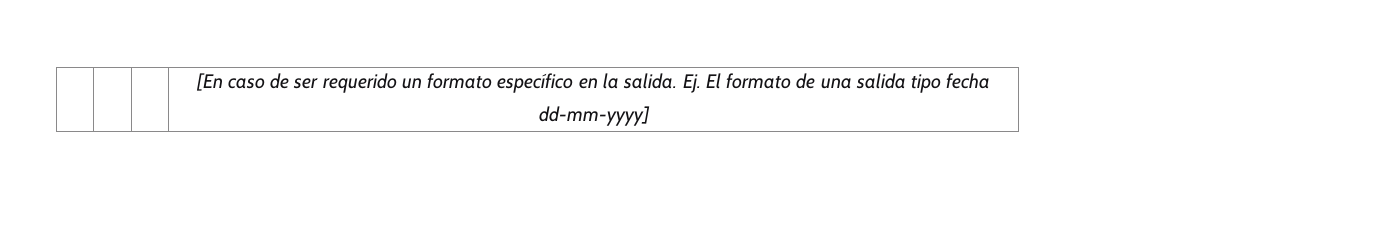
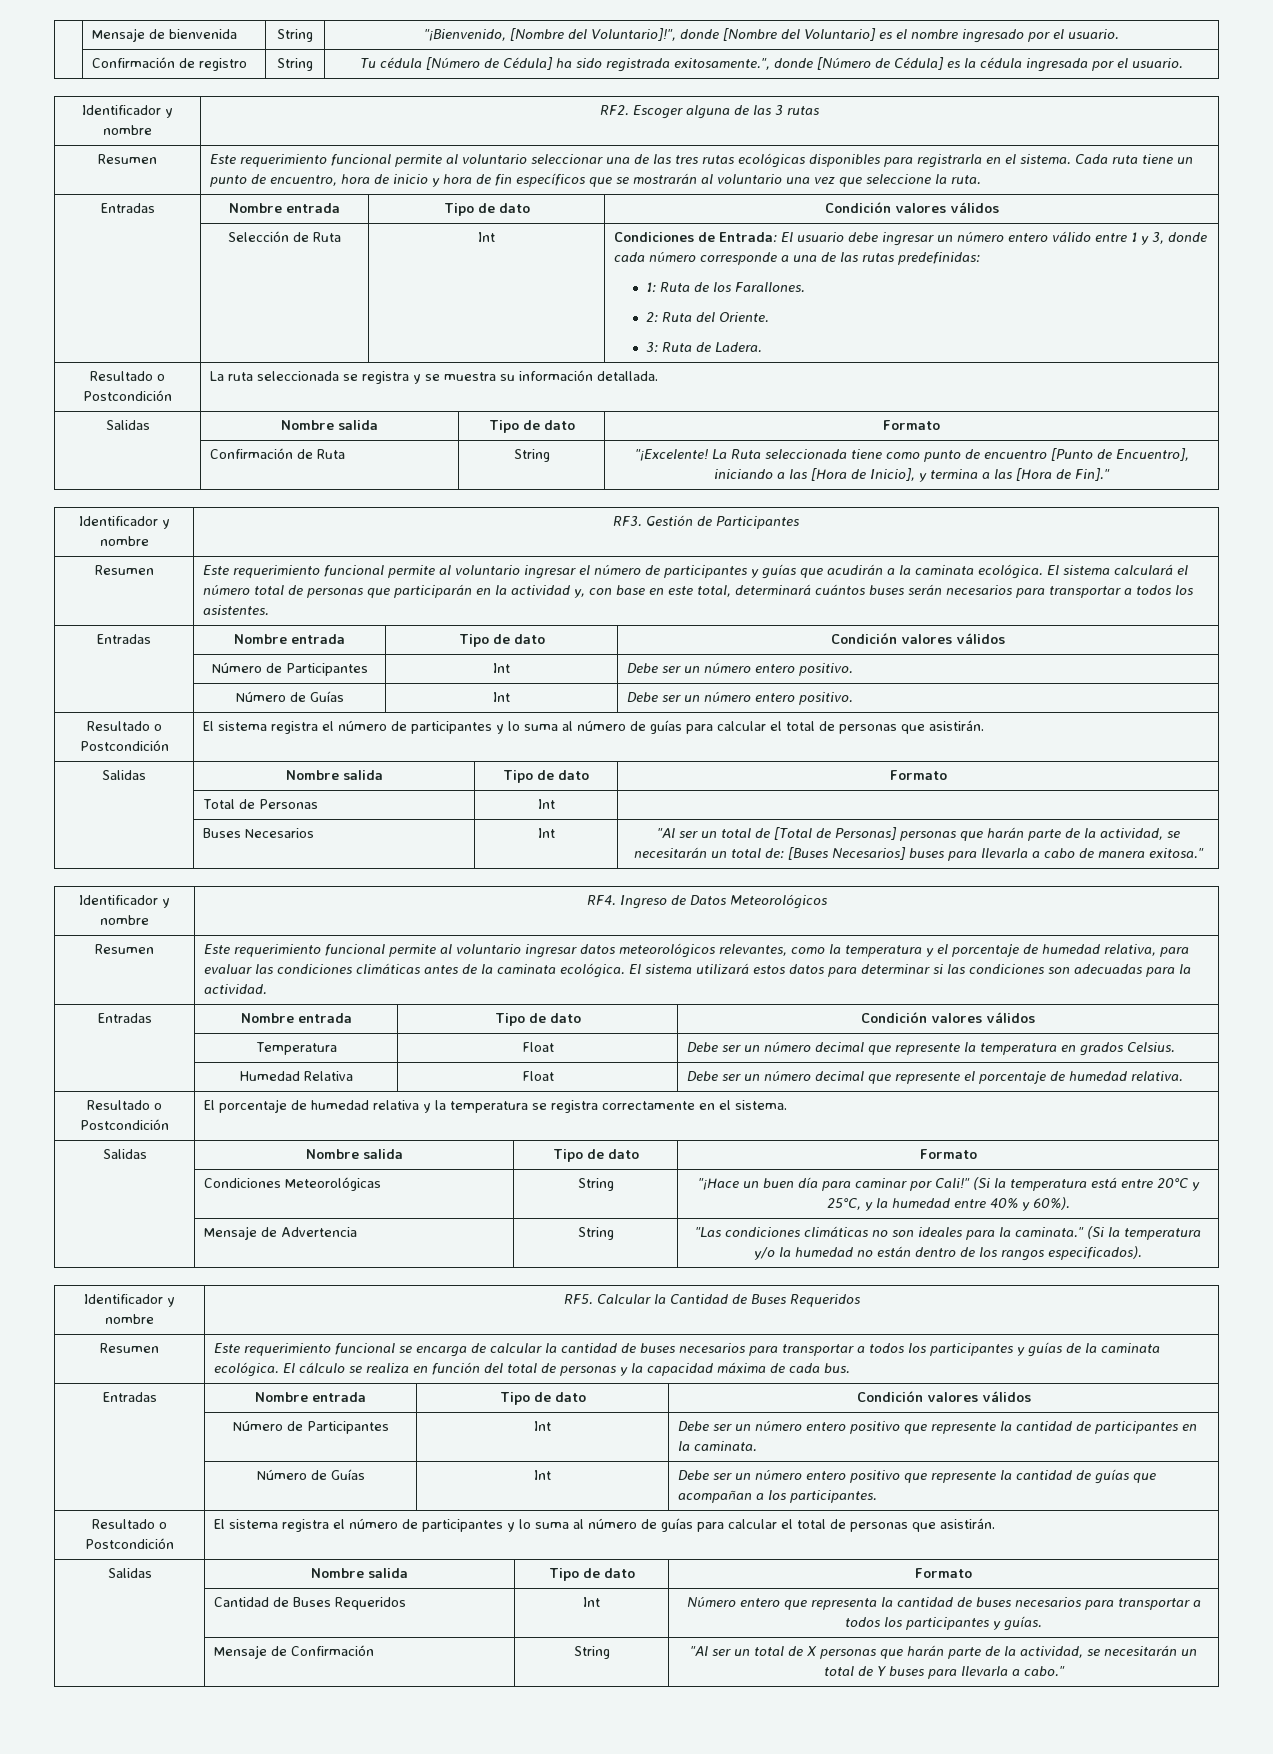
[195,73,991,93] [538,106,650,126] | | | [En caso de ser requerido un formato específico en la salida. Ej. El formato de una salida tipo fecha // dd-mm-yyyy] -> [91,28,237,42] [277,29,313,42] [423,28,1120,43] [91,57,247,71] [277,58,313,71] [360,57,1183,72] [82,105,173,118] [103,125,152,135] [599,105,819,119] [98,154,157,164] [209,153,1193,168] [209,173,981,187] [100,203,155,213] [229,203,340,213] [443,203,530,216] [824,202,999,213] [228,231,341,242] [478,232,495,242] [613,231,1207,246] [613,252,980,265] [645,282,805,293] [645,312,769,323] [645,342,762,353] [90,371,165,381] [83,390,172,401] [209,370,658,384] [105,420,150,430] [281,420,378,430] [488,420,575,433] [882,420,940,430] [209,448,345,459] [513,449,550,462] [634,448,1189,462] [713,468,1110,482] [78,516,170,529] [99,536,149,546] [612,515,799,529] [94,565,154,575] [202,564,1188,579] [202,584,1193,598] [202,605,269,616] [97,634,151,644] [234,634,345,644] [458,634,545,647] [830,633,1005,644] [211,662,368,676] [493,663,510,673] [626,663,853,676] [235,691,344,702] [493,692,510,702] [626,692,853,705] [86,721,162,731] [79,740,169,751] [202,720,984,734] [102,770,146,780] [285,770,383,780] [503,770,589,783] [889,770,947,780] [202,799,318,809] [537,799,555,809] [202,828,314,838] [537,828,555,838] [656,827,1180,841] [633,847,1204,861] [79,895,170,908] [100,915,149,925] [586,894,827,909] [95,944,154,954] [203,943,1189,958] [203,963,1191,978] [203,984,267,995] [97,1013,152,1023] [240,1013,352,1023] [494,1013,581,1026] [860,1012,1035,1023] [255,1042,337,1055] [521,1042,554,1052] [686,1042,1175,1056] [239,1071,353,1081] [521,1071,554,1081] [686,1071,1183,1084] [87,1100,162,1110] [80,1119,169,1130] [203,1099,787,1113] [102,1149,147,1159] [305,1149,403,1159] [552,1149,639,1162] [919,1149,977,1159] [203,1177,381,1191] [577,1178,614,1191] [697,1177,1200,1191] [826,1197,1070,1211] [203,1226,357,1240] [577,1227,614,1240] [694,1226,1201,1240] [753,1246,1142,1261] [84,1294,175,1307] [105,1314,154,1324] [563,1294,860,1307] [100,1343,159,1353] [213,1342,1160,1357] [213,1362,850,1377] [102,1392,157,1402] [255,1392,366,1402] [499,1392,586,1405] [856,1391,1031,1402] [232,1420,389,1434] [534,1421,551,1431] [677,1421,1197,1434] [677,1441,757,1452] [256,1469,365,1480] [534,1470,551,1480] [677,1469,1156,1484] [677,1490,877,1503] [92,1519,167,1529] [85,1538,174,1549] [213,1518,995,1532] [107,1568,152,1578] [311,1568,408,1578] [548,1568,635,1581] [914,1568,972,1578] [213,1597,406,1610] [583,1597,600,1607] [686,1597,1201,1610] [844,1616,1042,1631] [213,1645,374,1659] [573,1646,610,1659] [689,1645,1197,1659] [823,1666,1065,1679] | Mensaje de bienvenida | String | "¡Bienvenido, [Nombre del Voluntario]!", donde [Nombre del Voluntario] es el nombre ingresado por el usuario. // | Confirmación de registro | String | Tu cédula [Número de Cédula] ha sido registrada exitosamente.", donde [Número de Cédula] es la cédula ingresada por el usuario. // Identificador y nombre | RF2. Escoger alguna de las 3 rutas // Resumen | Este requerimiento funcional permite al voluntario seleccionar una de las tres rutas ecológicas disponibles para registrarla en el sistema. Cada ruta tiene un punto de encuentro, hora de inicio y hora de fin específicos que se mostrarán al voluntario una vez que seleccione la ruta. // Entradas | Nombre entrada | Tipo de dato | Condición valores válidos // | Selección de Ruta | Int | Condiciones de Entrada: El usuario debe ingresar un número entero válido entre 1 y 3, donde cada número corresponde a una de las rutas predefinidas: // 1: Ruta de los Farallones. // 2: Ruta del Oriente. // 3: Ruta de Ladera. // Resultado o Postcondición | La ruta seleccionada se registra y se muestra su información detallada. // Salidas | Nombre salida | Tipo de dato | Formato // | Confirmación de Ruta | String | "¡Excelente! La Ruta seleccionada tiene como punto de encuentro [Punto de Encuentro], iniciando a las [Hora de Inicio], y termina a las [Hora de Fin]." // Identificador y nombre | RF3. Gestión de Participantes // Resumen | Este requerimiento funcional permite al voluntario ingresar el número de participantes y guías que acudirán a la caminata ecológica. El sistema calculará el número total de personas que participarán en la actividad y, con base en este total, determinará cuántos buses serán necesarios para transportar a todos los asistentes. // Entradas | Nombre entrada | Tipo de dato | Condición valores válidos // | Número de Participantes | Int | Debe ser un número entero positivo. // | Número de Guías | Int | Debe ser un número entero positivo. // Resultado o Postcondición | El sistema registra el número de participantes y lo suma al número de guías para calcular el total de personas que asistirán. // Salidas | Nombre salida | Tipo de dato | Formato // | Total de Personas | Int | // | Buses Necesarios | Int | "Al ser un total de [Total de Personas] personas que harán parte de la actividad, se necesitarán un total de: [Buses Necesarios] buses para llevarla a cabo de manera exitosa." // Identificador y nombre | RF4. Ingreso de Datos Meteorológicos // Resumen | Este requerimiento funcional permite al voluntario ingresar datos meteorológicos relevantes, como la temperatura y el porcentaje de humedad relativa, para evaluar las condiciones climáticas antes de la caminata ecológica. El sistema utilizará estos datos para determinar si las condiciones son adecuadas para la actividad. // Entradas | Nombre entrada | Tipo de dato | Condición valores válidos // | Temperatura | Float | Debe ser un número decimal que represente la temperatura en grados Celsius. // | Humedad Relativa | Float | Debe ser un número decimal que represente el porcentaje de humedad relativa. // Resultado o Postcondición | El porcentaje de humedad relativa y la temperatura se registra correctamente en el sistema. // Salidas | Nombre salida | Tipo de dato | Formato // | Condiciones Meteorológicas | String | "¡Hace un buen día para caminar por Cali!" (Si la temperatura está entre 20°C y 25°C, y la humedad entre 40% y 60%). // | Mensaje de Advertencia | String | "Las condiciones climáticas no son ideales para la caminata." (Si la temperatura y/o la humedad no están dentro de los rangos especificados). // Identificador y nombre | RF5. Calcular la Cantidad de Buses Requeridos // Resumen | Este requerimiento funcional se encarga de calcular la cantidad de buses necesarios para transportar a todos los participantes y guías de la caminata ecológica. El cálculo se realiza en función del total de personas y la capacidad máxima de cada bus. // Entradas | Nombre entrada | Tipo de dato | Condición valores válidos // | Número de Participantes | Int | Debe ser un número entero positivo que represente la cantidad de participantes en la caminata. // | Número de Guías | Int | Debe ser un número entero positivo que represente la cantidad de guías que acompañan a los participantes. // Resultado o Postcondición | El sistema registra el número de participantes y lo suma al número de guías para calcular el total de personas que asistirán. // Salidas | Nombre salida | Tipo de dato | Formato // | Cantidad de Buses Requeridos | Int | Número entero que representa la cantidad de buses necesarios para transportar a todos los participantes y guías. // | Mensaje de Confirmación | String | "Al ser un total de X personas que harán parte de la actividad, se necesitarán un total de Y buses para llevarla a cabo."

